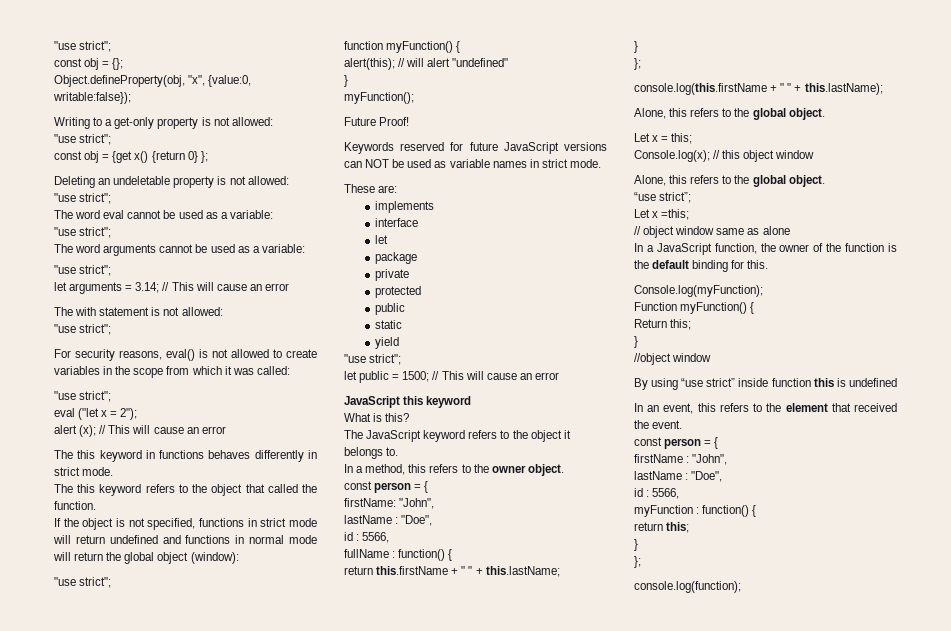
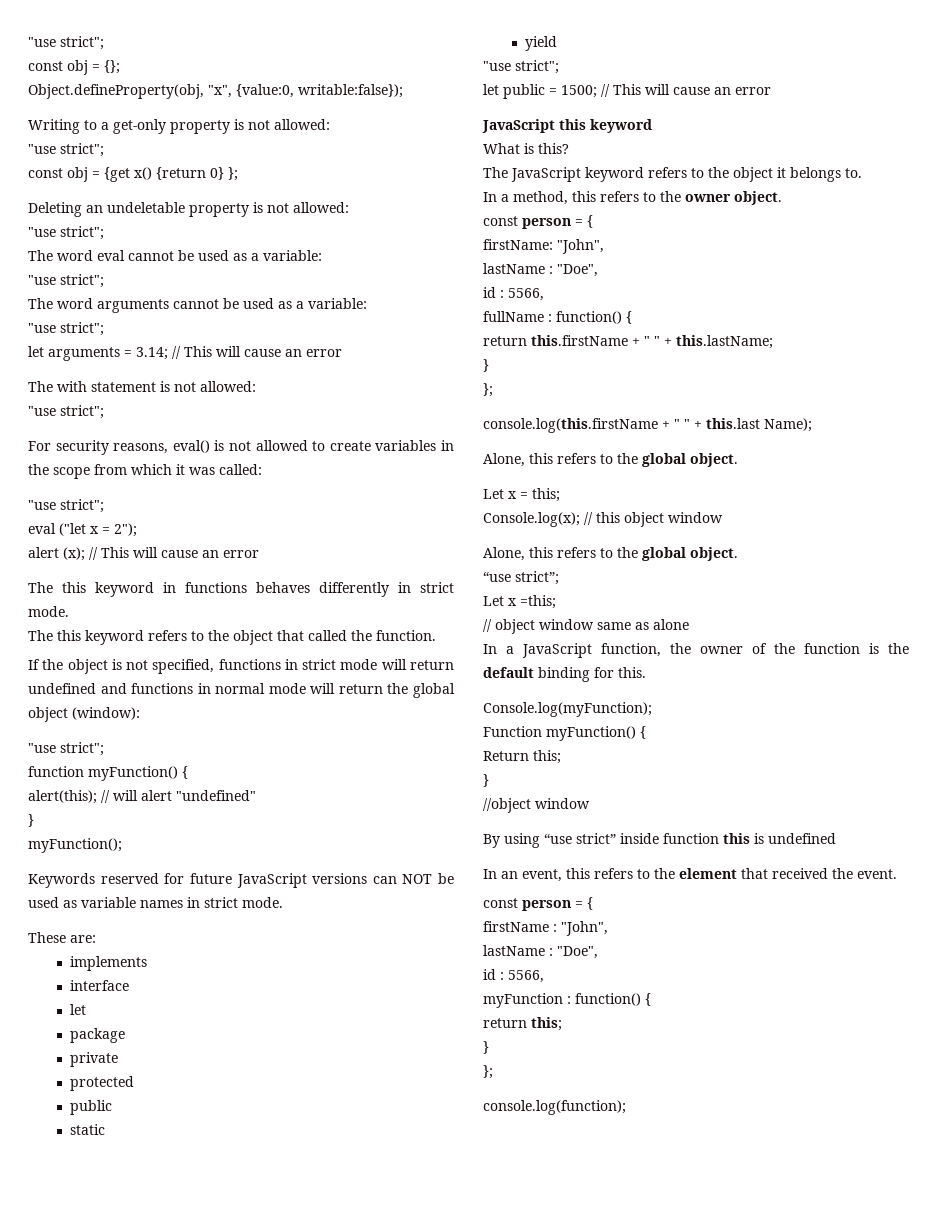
[344,117,410,126] // Future Proof! -> (122, 845) none
[804,83,883,95] this.lastName); -> [706,418,812,432] this.last Name);

